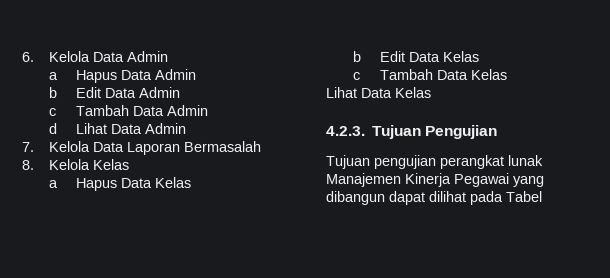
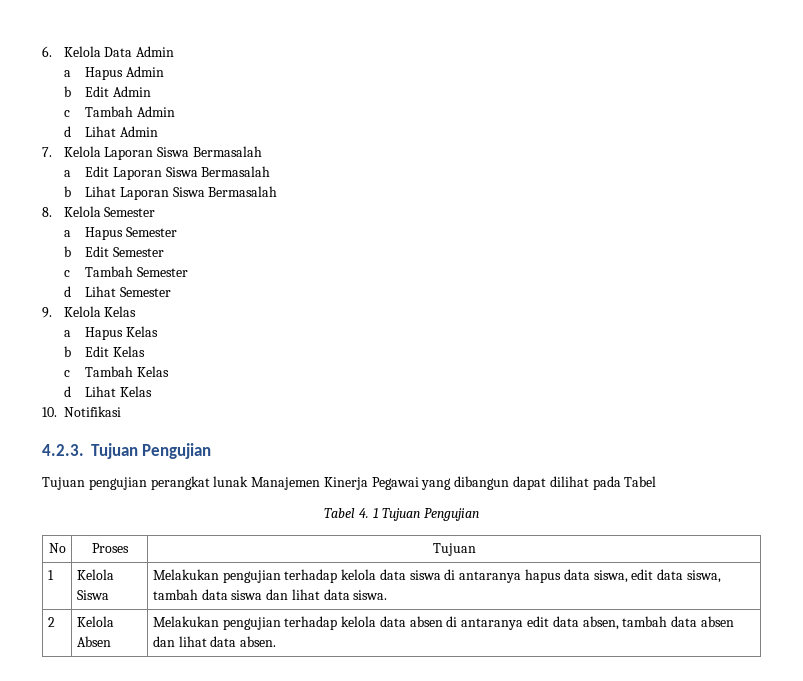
[120,70,152,80] Data -> (124, 73) none
[104,88,136,98] Data -> (110, 91) none
[132,106,164,116] Data -> (134, 111) none
[110,124,142,134] Data -> (117, 131) none
[92,141,261,155] [22,160,34,170] Data Laporan Bermasalah // 8. -> [104,146,262,160] [63,166,271,180] [63,186,278,200] [42,206,156,217] [63,227,177,240] [63,246,164,257] [63,266,188,277] [63,286,171,297] [42,307,52,318] Laporan Siswa Bermasalah // a Edit Laporan Siswa Bermasalah // b Lihat Laporan Siswa Bermasalah // 8. Kelola Semester // a Hapus Semester // b Edit Semester // c Tambah Semester // d Lihat Semester // 9.
[120,178,152,188] Data -> (124, 333) none
[408,52,440,62] Data -> (110, 351) none
[436,69,507,80] [326,87,431,98] Data Kelas // Lihat Data Kelas -> [136,366,169,377] [63,386,152,397] [42,406,121,417] Kelas // d Lihat Kelas // 10. Notifikasi
(542, 196) none -> [323,508,480,521] [48,543,66,553] [91,543,129,553] [432,543,476,556] [47,570,54,580] [76,569,114,580] [76,590,109,600] [152,569,721,583] [152,589,388,600] [47,617,55,627] [76,616,114,627] [76,636,111,647] [152,616,734,630] [152,636,277,647] // Tabel 4. 1 Tujuan Pengujian // No | Proses | Tujuan // 1 | Kelola Siswa | Melakukan pengujian terhadap kelola data siswa di antaranya hapus data siswa, edit data siswa, tambah data siswa dan lihat data siswa. // 2 | Kelola Absen | Melakukan pengujian terhadap kelola data absen di antaranya edit data absen, tambah data absen dan lihat data absen.

